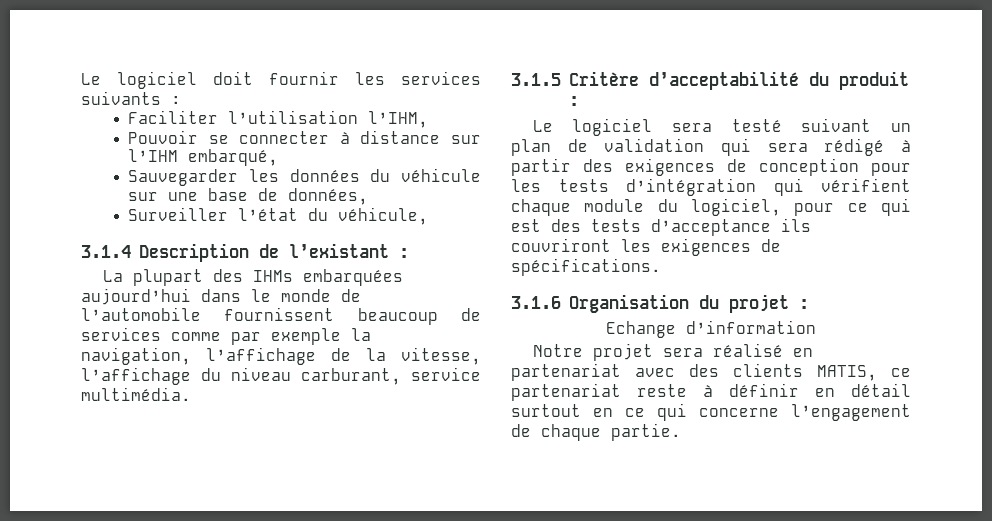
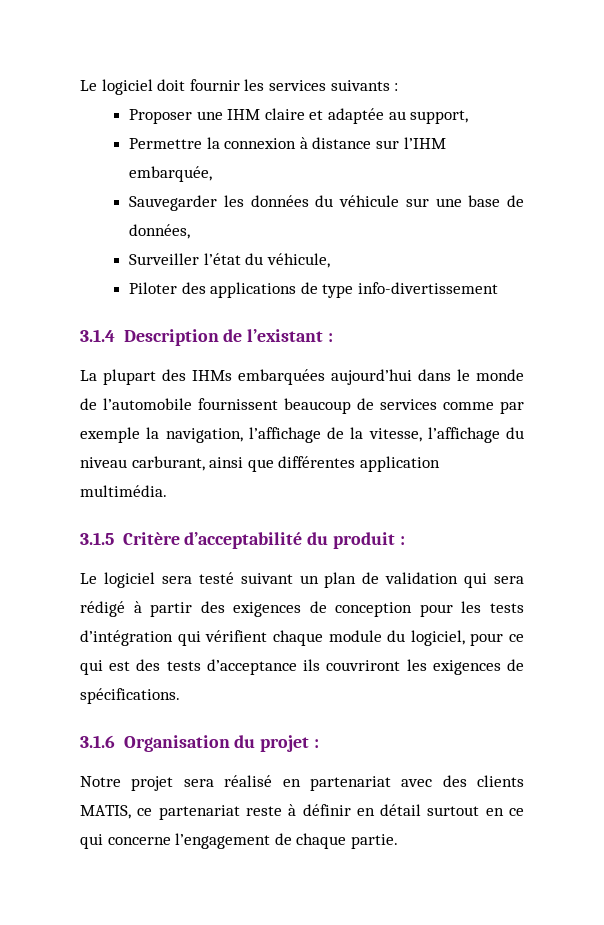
[128,110,429,128] [128,130,330,144] Faciliter l’utilisation l’IHM, // Pouvoir se connecter -> [129,108,469,124] [129,137,297,149] Proposer une IHM claire et adaptée au support, // Permettre la connexion
[188,149,279,166] embarqué, -> [129,166,213,182] embarquée,
(429, 216) none -> [129,282,499,298] // Piloter des applications de type info-divertissement
[411,367,481,381] service -> [209,456,440,472] ainsi que différentes application
[606,320,816,338] // Echange d’information -> (320, 743) none

